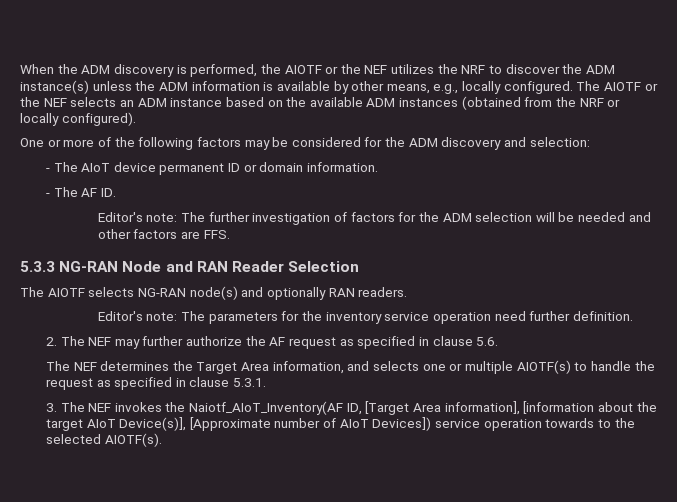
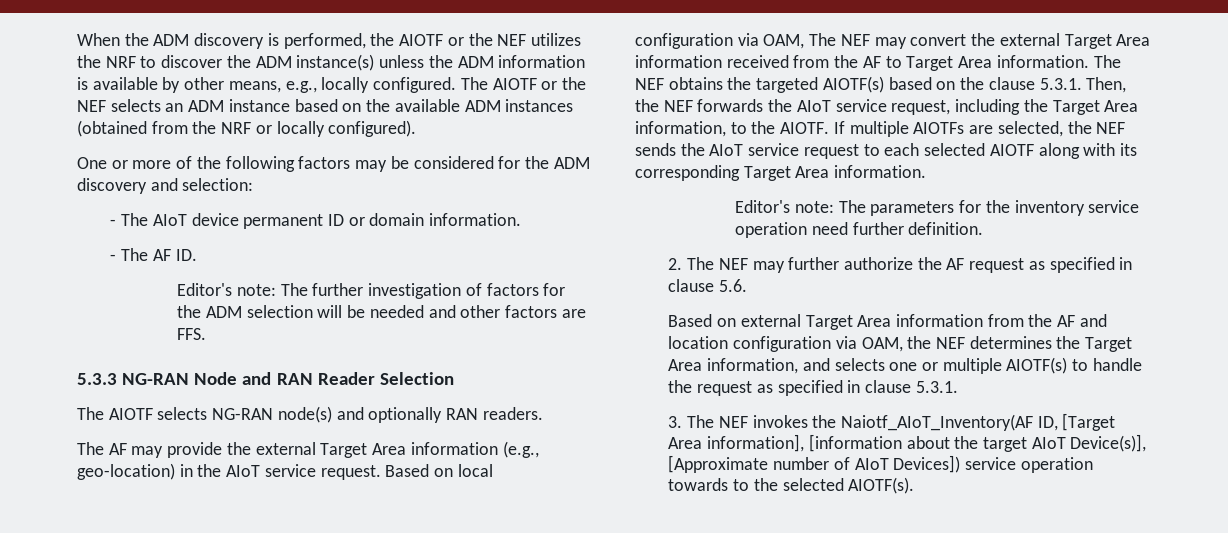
(408, 292) none -> [77,441,539,458] [77,463,493,480] [635,33,1151,49] [635,55,1121,71] [635,76,1127,93] [635,99,1139,115] [635,121,1126,137] [635,143,1137,159] [635,165,927,181] // The AF may provide the external Target Area information (e.g., geo-location) in the AIoT service request. Based on local configuration via OAM, The NEF may convert the external Target Area information received from the AF to Target Area information. The NEF obtains the targeted AIOTF(s) based on the clause 5.3.1. Then, the NEF forwards the AIoT service request, including the Target Area information, to the AIOTF. If multiple AIOTFs are selected, the NEF sends the AIoT service request to each selected AIOTF along with its corresponding Target Area information.
[45,361,70,371] The -> [668,314,1107,330] [668,336,932,352] Based on external Target Area information from the AF and location configuration via OAM, the

